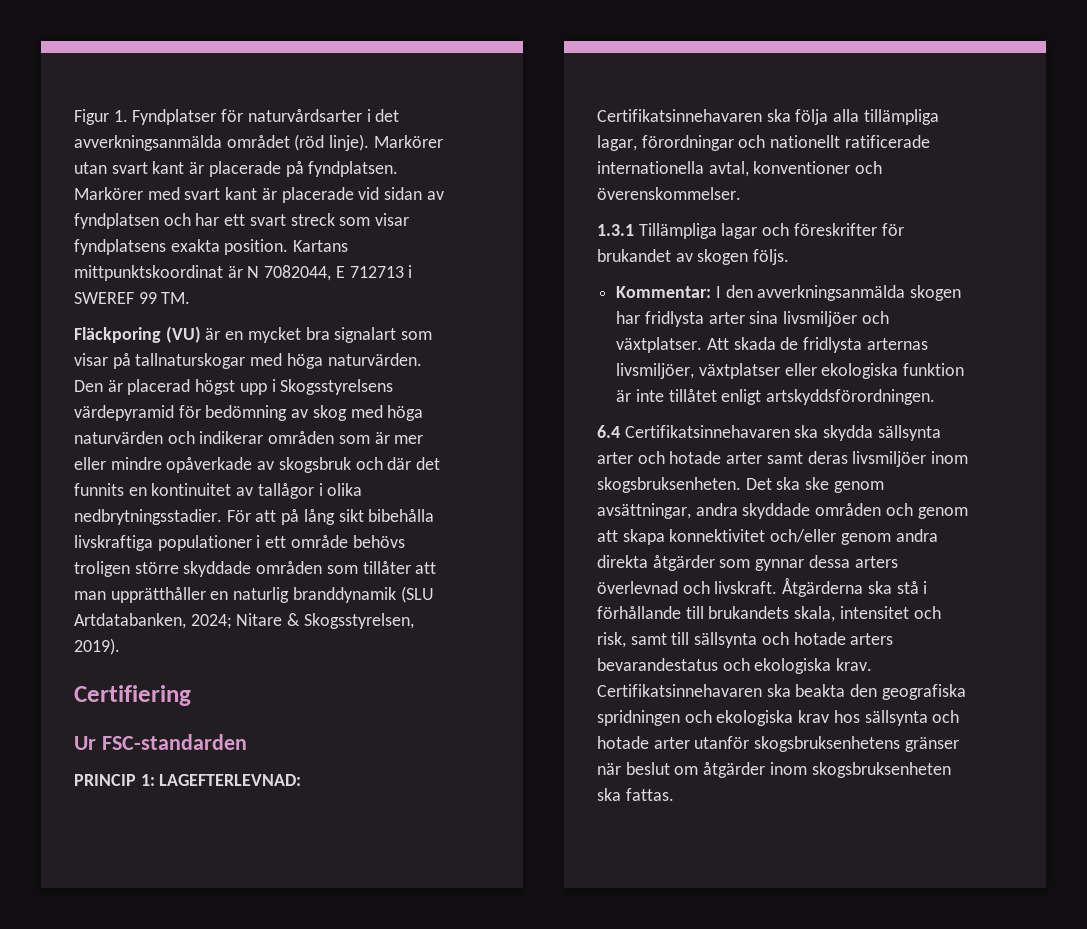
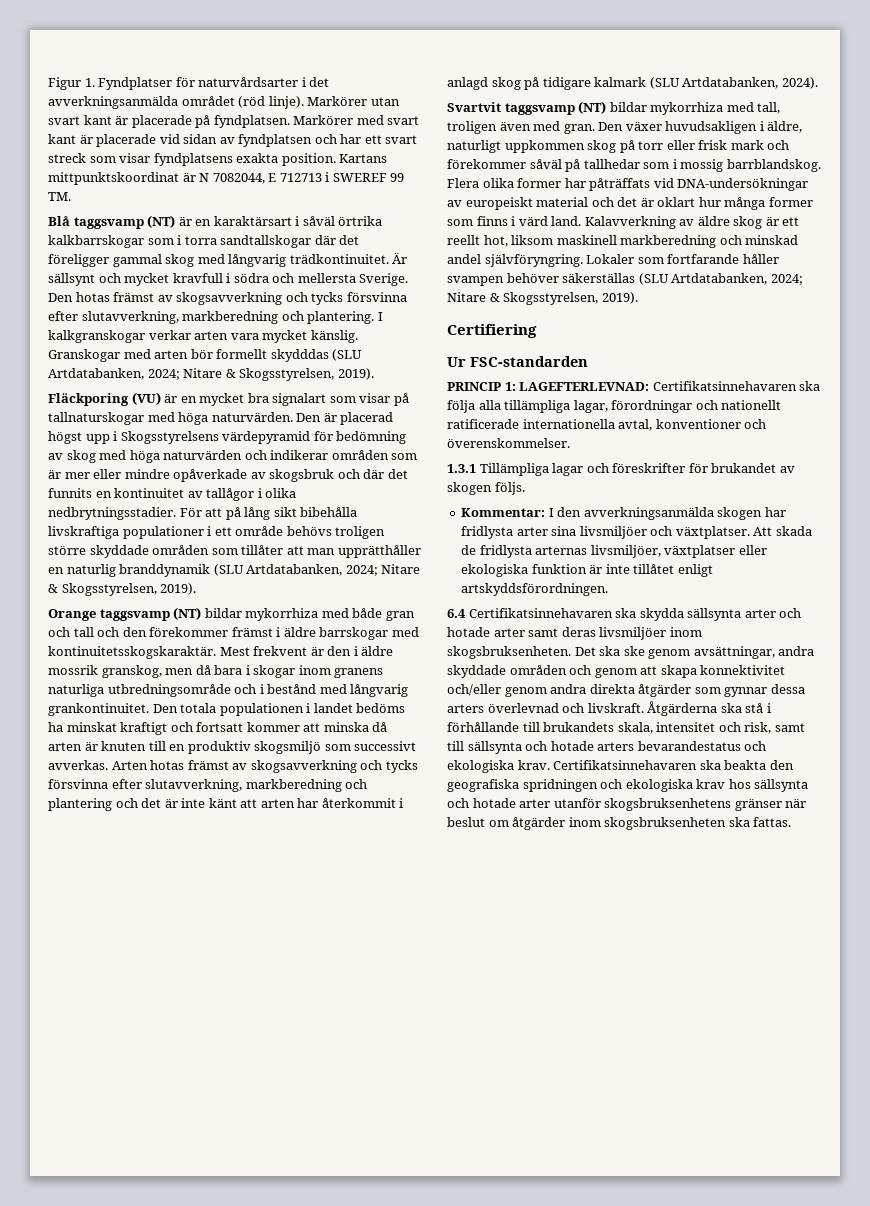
(191, 298) none -> [48,215,383,229] [48,235,360,248] [48,253,408,267] [48,273,409,286] [48,292,407,305] [48,311,383,324] [48,330,358,343] [48,349,363,362] [48,368,374,381] // Blå taggsvamp (NT) är en karaktärsart i såväl örtrika kalkbarrskogar som i torra sandtallskogar där det föreligger gammal skog med långvarig trädkontinuitet. Är sällsynt och mycket kravfull i södra och mellersta Sverige. Den hotas främst av skogsavverkning och tycks försvinna efter slutavverkning, markberedning och plantering. I kalkgranskogar verkar arten vara mycket känslig. Granskogar med arten bör formellt skydddas (SLU Artdatabanken, 2024; Nitare & Skogsstyrelsen, 2019).
(120, 646) none -> [48,607,415,621] [48,627,419,640] [48,646,394,659] [48,665,384,678] [48,684,409,697] [48,703,406,716] [48,722,388,735] [48,741,417,754] [48,760,418,773] [48,779,368,792] [48,798,404,811] [447,77,818,90] [447,101,781,115] [447,121,803,134] [447,140,790,153] [447,159,821,172] [447,178,809,191] [447,197,813,210] [447,216,800,229] [447,235,799,248] [447,254,779,267] [447,273,803,286] [447,292,638,305] // Orange taggsvamp (NT) bildar mykorrhiza med både gran och tall och den förekommer främst i äldre barrskogar med kontinuitetsskogskaraktär. Mest frekvent är den i äldre mossrik granskog, men då bara i skogar inom granens naturliga utbredningsområde och i bestånd med långvarig grankontinuitet. Den totala populationen i landet bedöms ha minskat kraftigt och fortsatt kommer att minska då arten är knuten till en produktiv skogsmiljö som successivt avverkas. Arten hotas främst av skogsavverkning och tycks försvinna efter slutavverkning, markberedning och plantering och det är inte känt att arten har återkommit i anlagd skog på tidigare kalmark (SLU Artdatabanken, 2024). // Svartvit taggsvamp (NT) bildar mykorrhiza med tall, troligen även med gran. Den växer huvudsakligen i äldre, naturligt uppkommen skog på torr eller frisk mark och förekommer såväl på tallhedar som i mossig barrblandskog. Flera olika former har påträffats vid DNA-undersökningar av europeiskt material och det är oklart hur många former som finns i värd land. Kalavverkning av äldre skog är ett reellt hot, liksom maskinell markberedning och minskad andel självföryngring. Lokaler som fortfarande håller svampen behöver säkerställas (SLU Artdatabanken, 2024; Nitare & Skogsstyrelsen, 2019).

